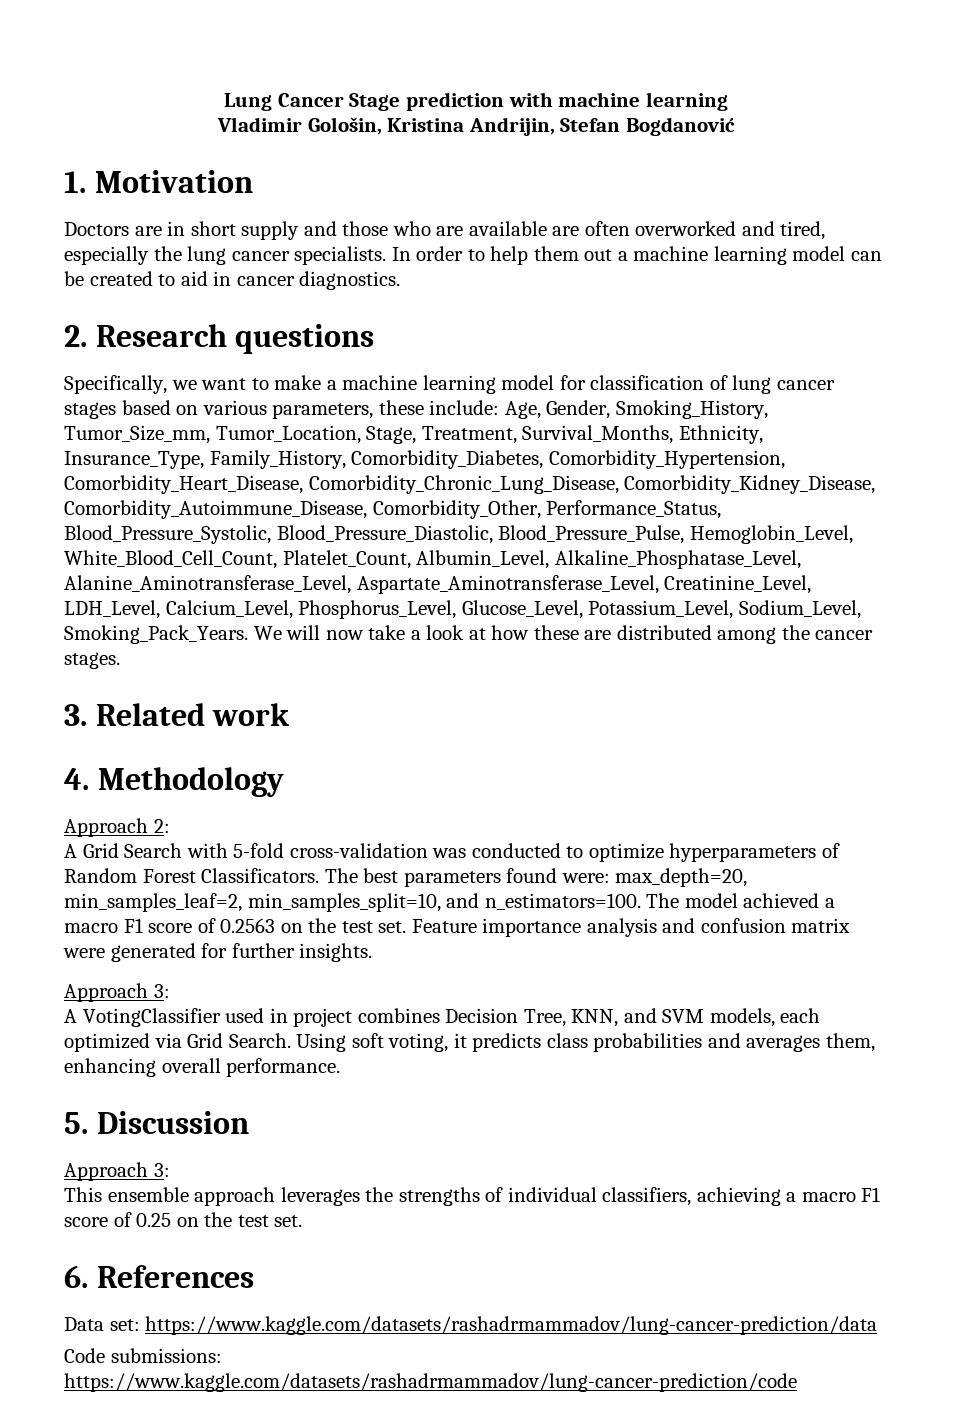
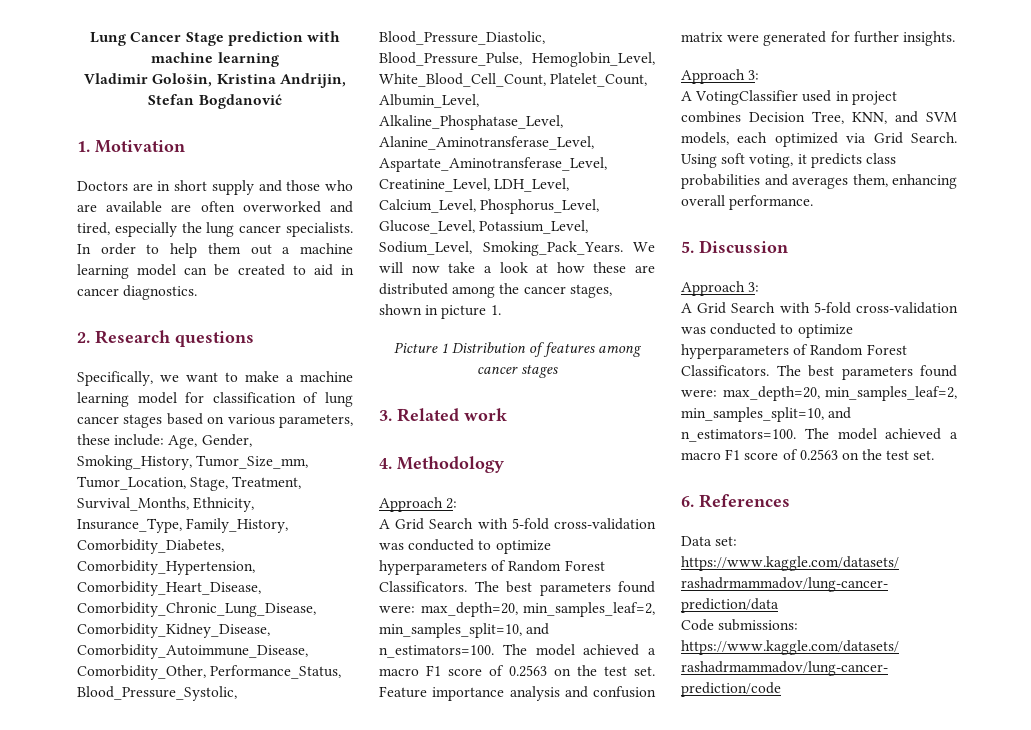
[64,652,120,669] stages. -> [569,284,612,298] [379,304,501,319] [393,342,642,357] [476,364,559,378] stages, shown in picture 1. // Picture 1 Distribution of features among cancer stages
[64,1187,881,1206] [64,1212,172,1227] This ensemble approach leverages the strengths of individual classifiers, achieving a macro F1 score of 0.25 -> [681,302,958,314] [681,323,853,338] [681,344,907,359] [681,365,957,380] [681,386,957,401] [681,407,852,422] [681,428,958,442] [681,449,838,461] A Grid Search with 5-fold cross-validation was conducted to optimize hyperparameters of Random Forest Classificators. The best parameters found were: max_depth=20, min_samples_leaf=2, min_samples_split=10, and n_estimators=100. The model achieved a macro F1 score of 0.2563

